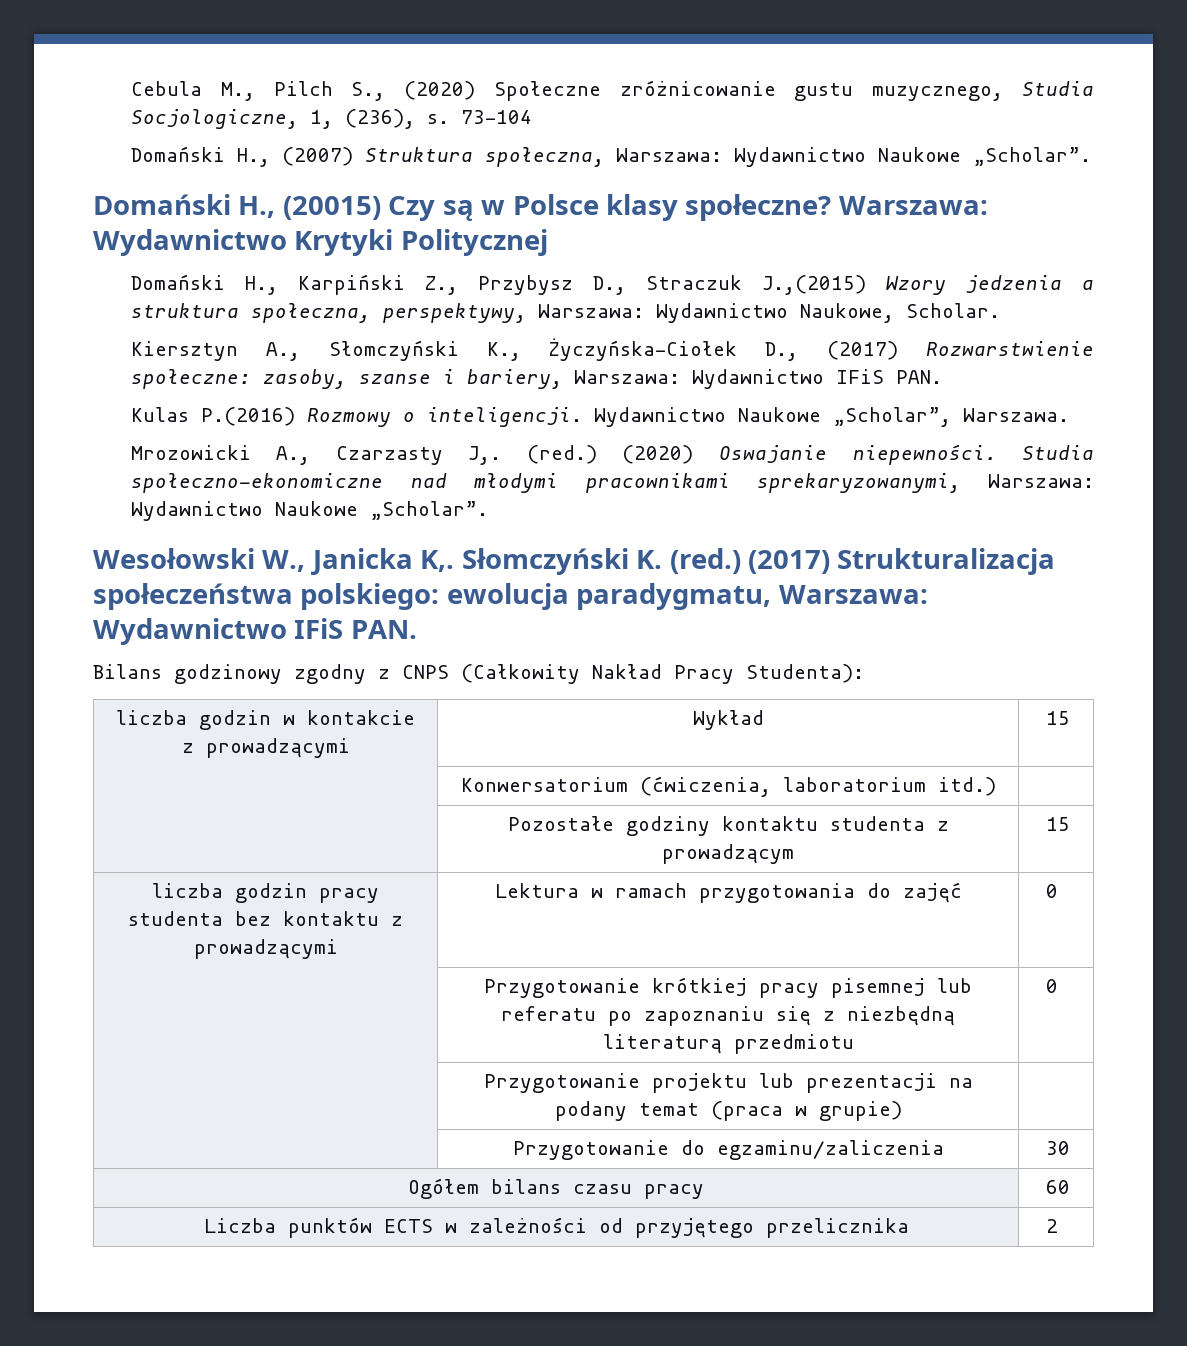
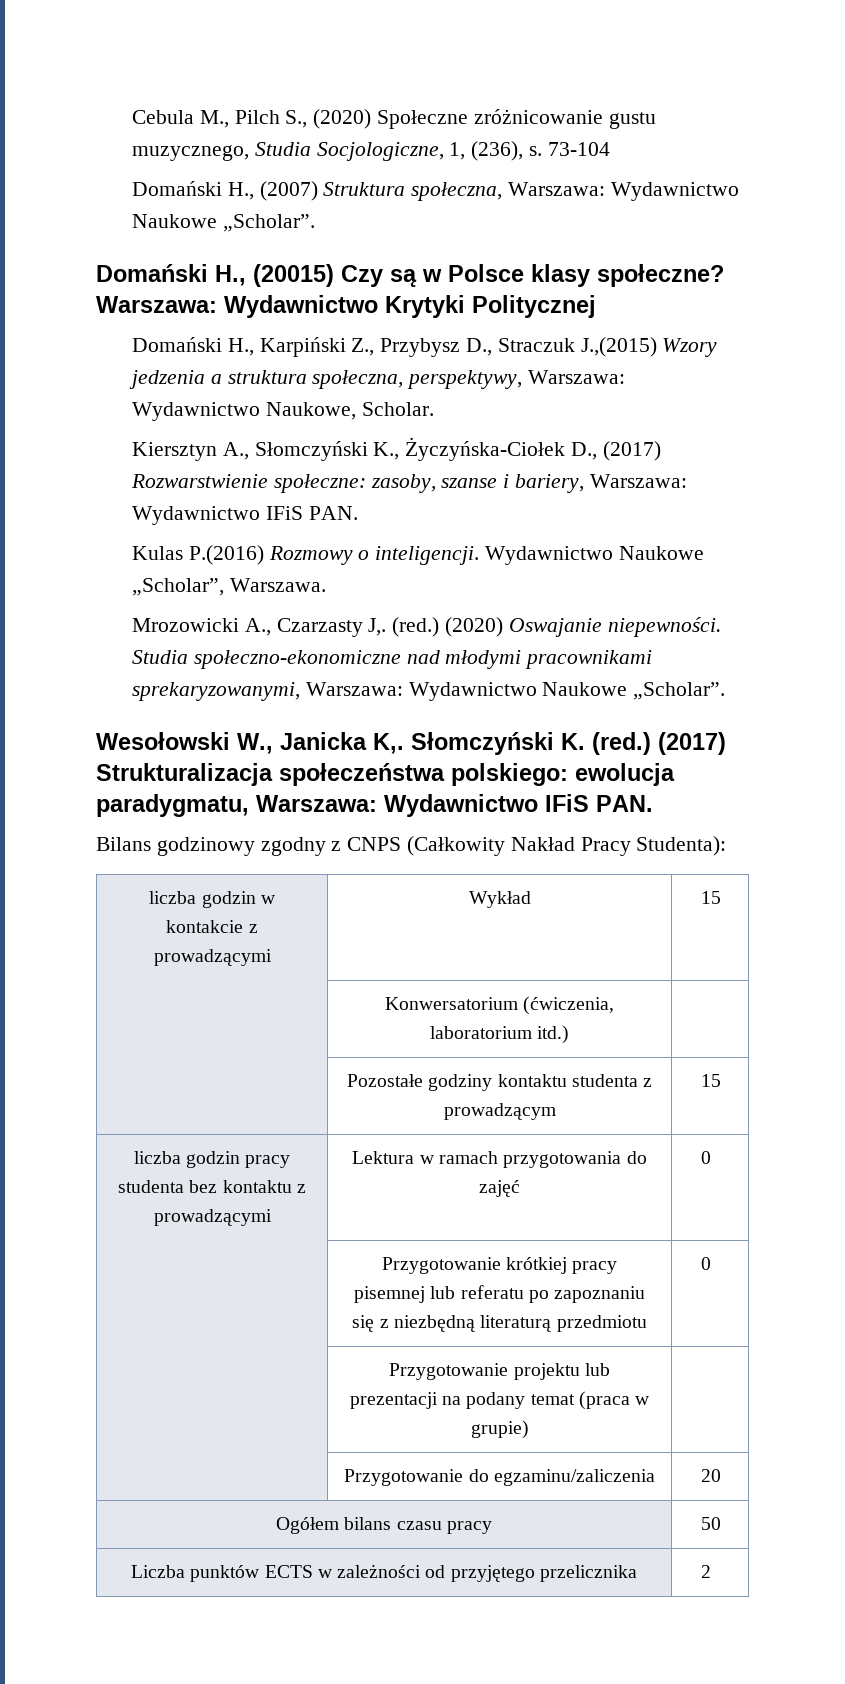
[1046,1141,1071,1155] 30 -> [701,1469,722,1482] 20
[1046,1180,1071,1194] 60 -> [701,1517,722,1530] 50

